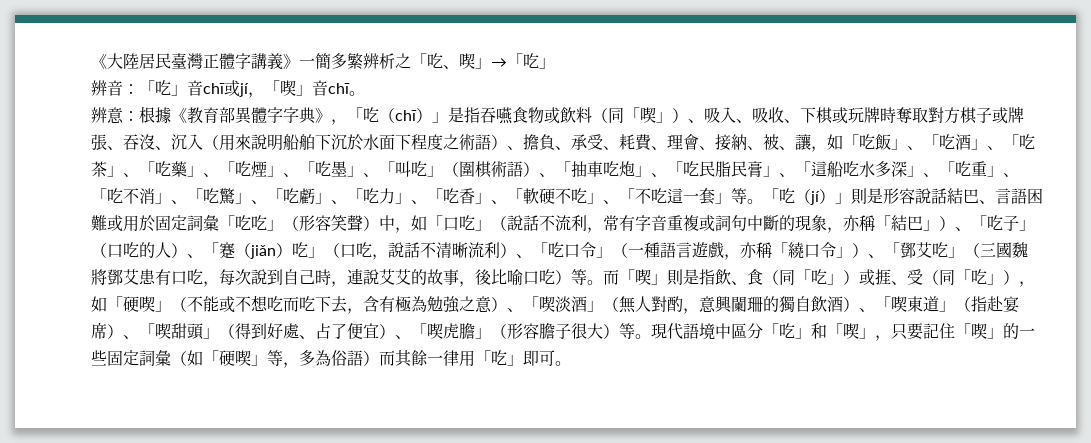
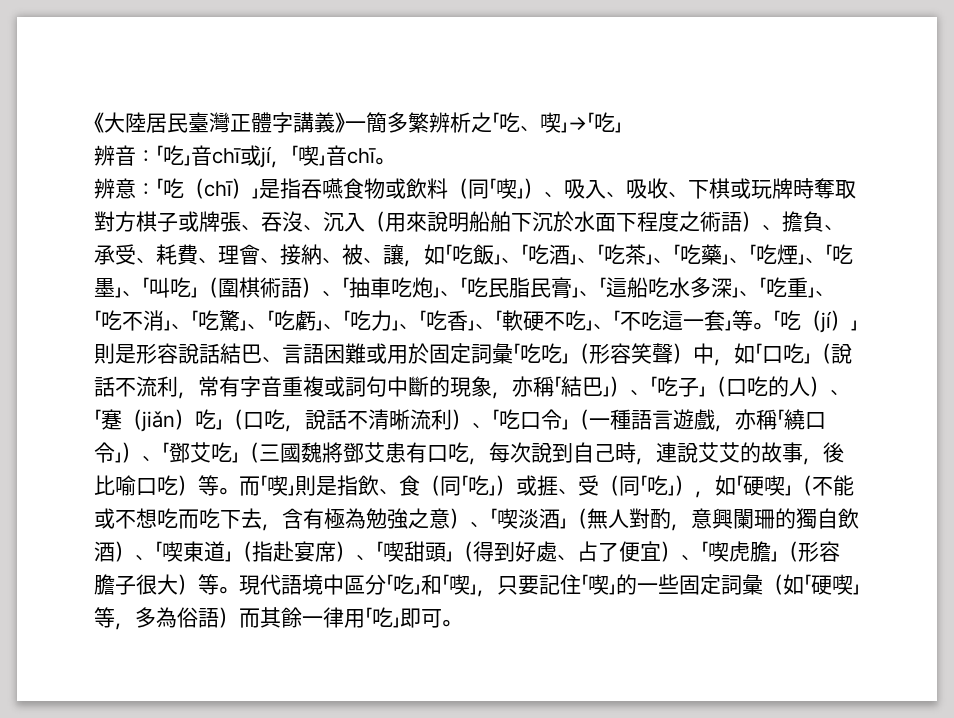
[139,106,347,125] 根據《教育部異體字字典》， -> (156, 189) none

